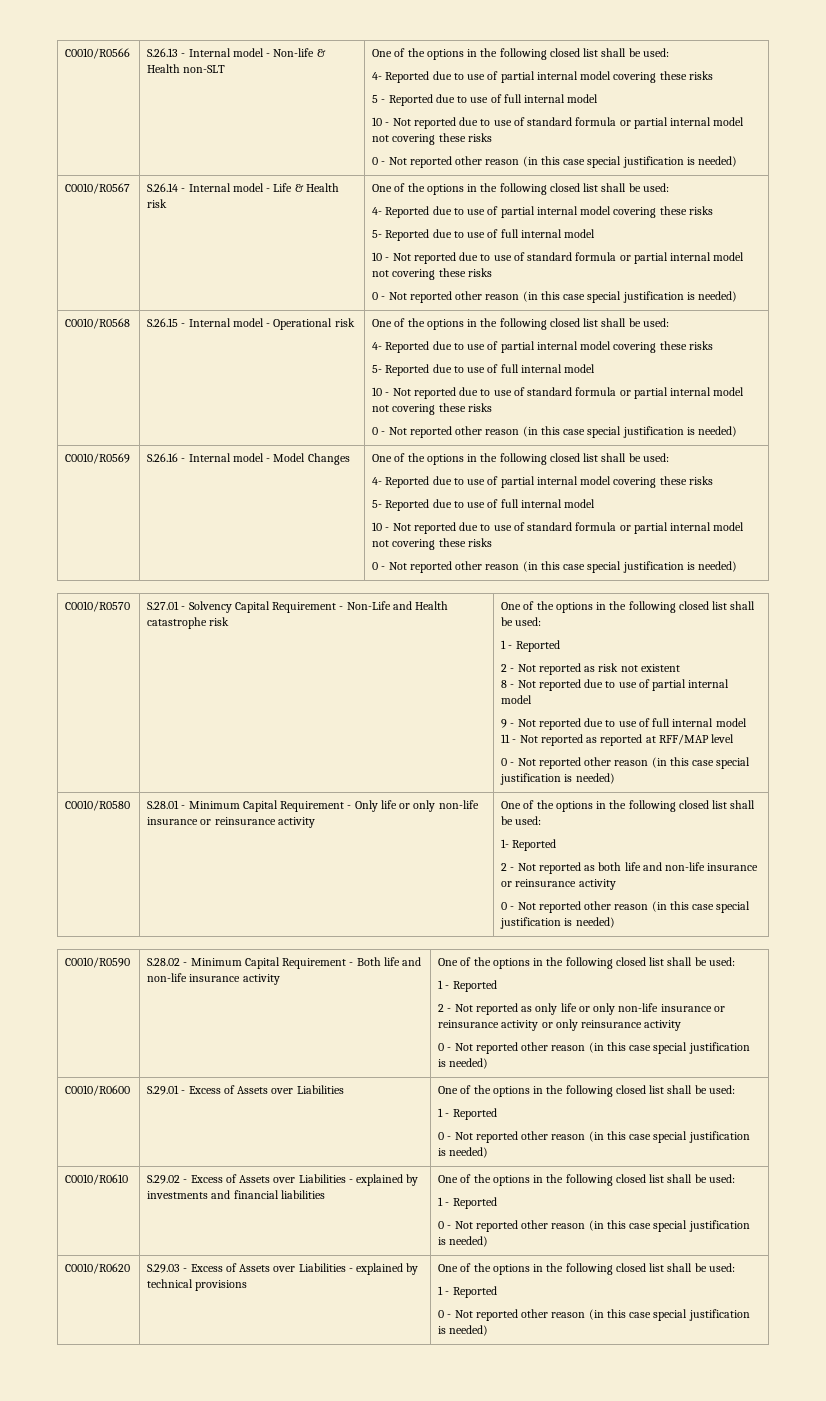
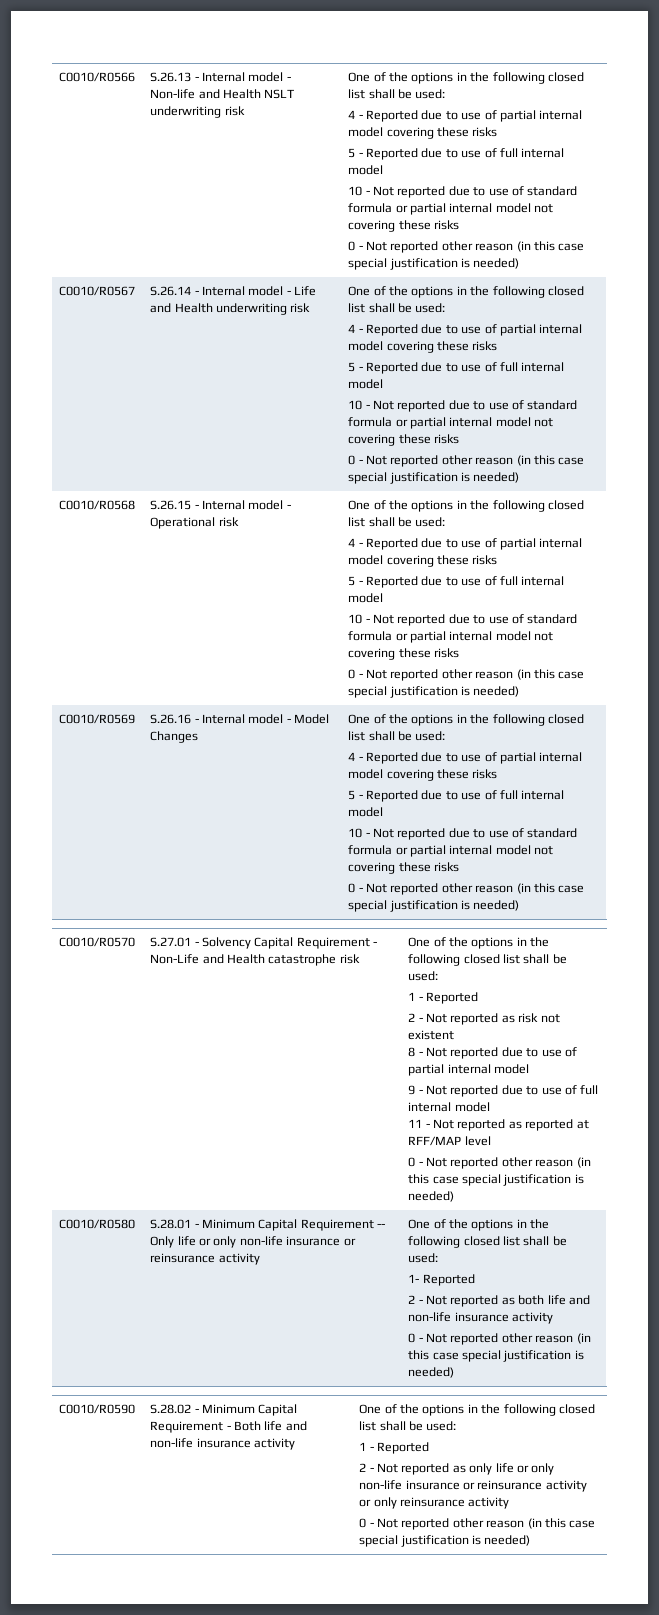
[316,49,326,57] [147,64,226,73] & Health non-SLT -> [198,89,295,99] [150,106,245,118] and Health NSLT underwriting risk
[372,72,383,80] 4- -> [348,110,363,119] 4 -
[294,183,339,192] & Health -> [150,303,288,315] and Health underwriting
[372,207,383,215] 4- -> [348,324,363,333] 4 -
[372,230,383,238] 5- -> [348,362,363,372] 5 -
[372,342,383,350] 4- -> [348,538,363,547] 4 -
[372,365,383,373] 5- -> [348,576,363,586] 5 -
[372,477,383,485] 4- -> [348,752,363,761] 4 -
[372,500,383,508] 5- -> [348,790,363,800] 5 -
[347,805,352,809] - -> [377,1223,386,1228] --
[501,879,577,887] or reinsurance -> (509, 1317) none
[65,1085,131,1096] [147,1085,344,1095] [438,1085,735,1097] [438,1108,497,1120] [438,1131,750,1143] [438,1147,489,1158] [65,1174,129,1185] [147,1174,419,1186] [147,1190,325,1199] [438,1174,735,1186] [438,1197,497,1209] [438,1220,750,1232] [438,1236,489,1247] [65,1263,131,1274] [147,1263,419,1275] [147,1279,248,1291] [438,1263,735,1275] [438,1286,497,1298] [438,1309,750,1321] [438,1325,489,1336] // C0010/R0600 | S.29.01 - Excess of Assets over Liabilities | One of the options in the following closed list shall be used: // 1 - Reported // 0 - Not reported other reason (in this case special justification is needed) // C0010/R0610 | S.29.02 - Excess of Assets over Liabilities - explained by investments and financial liabilities | One of the options in the following closed list shall be used: // 1 - Reported // 0 - Not reported other reason (in this case special justification is needed) // C0010/R0620 | S.29.03 - Excess of Assets over Liabilities - explained by technical provisions | One of the options in the following closed list shall be used: // 1 - Reported // 0 - Not reported other reason (in this case special justification is needed) -> (531, 1540) none

